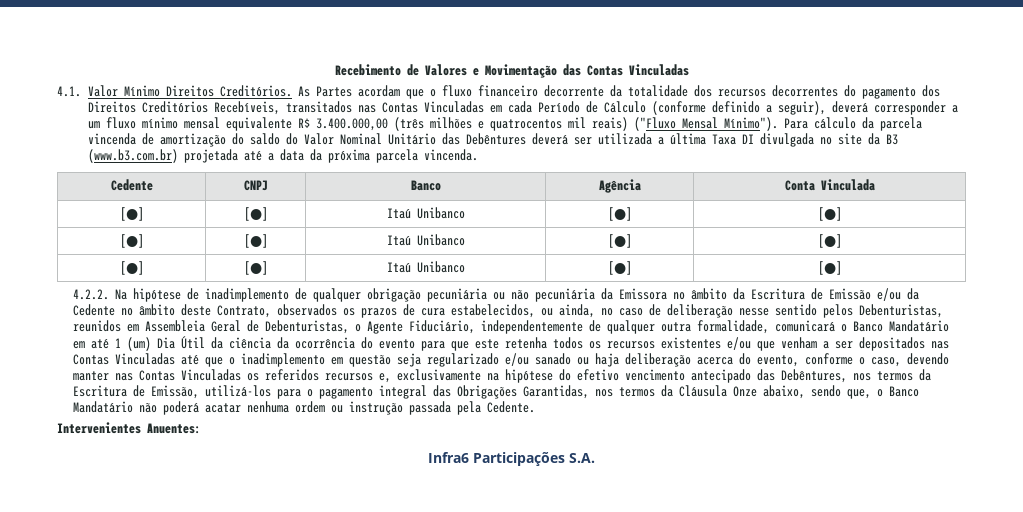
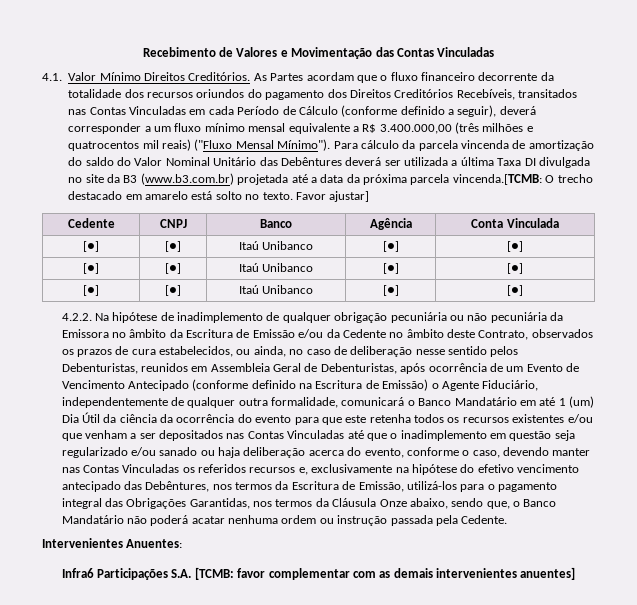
[771,85,838,97] decorrentes -> [196,89,245,98] oriundos
(292, 124) none -> [352,126,359,132] a
[423,149,478,161] vincenda. -> [452,174,593,185] [68,191,370,202] vincenda.[TCMB: O trecho destacado em amarelo está solto no texto. Favor ajustar]
(349, 327) none -> [400,363,580,374] [61,379,429,391] após ocorrência de um Evento de Vencimento Antecipado (conforme definido na Escritura de Emissão)
(595, 458) none -> [194,567,576,580] [TCMB: favor complementar com as demais intervenientes anuentes]

